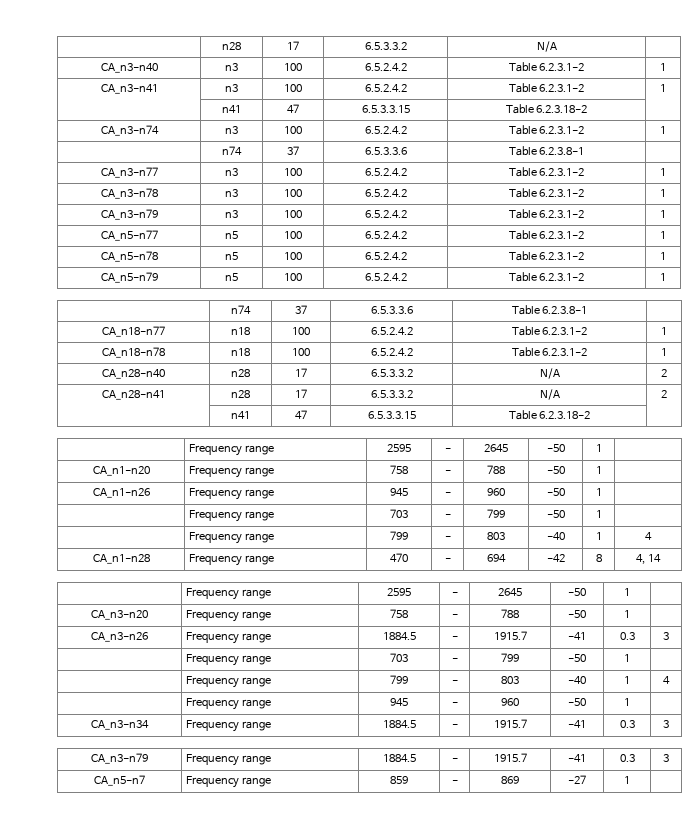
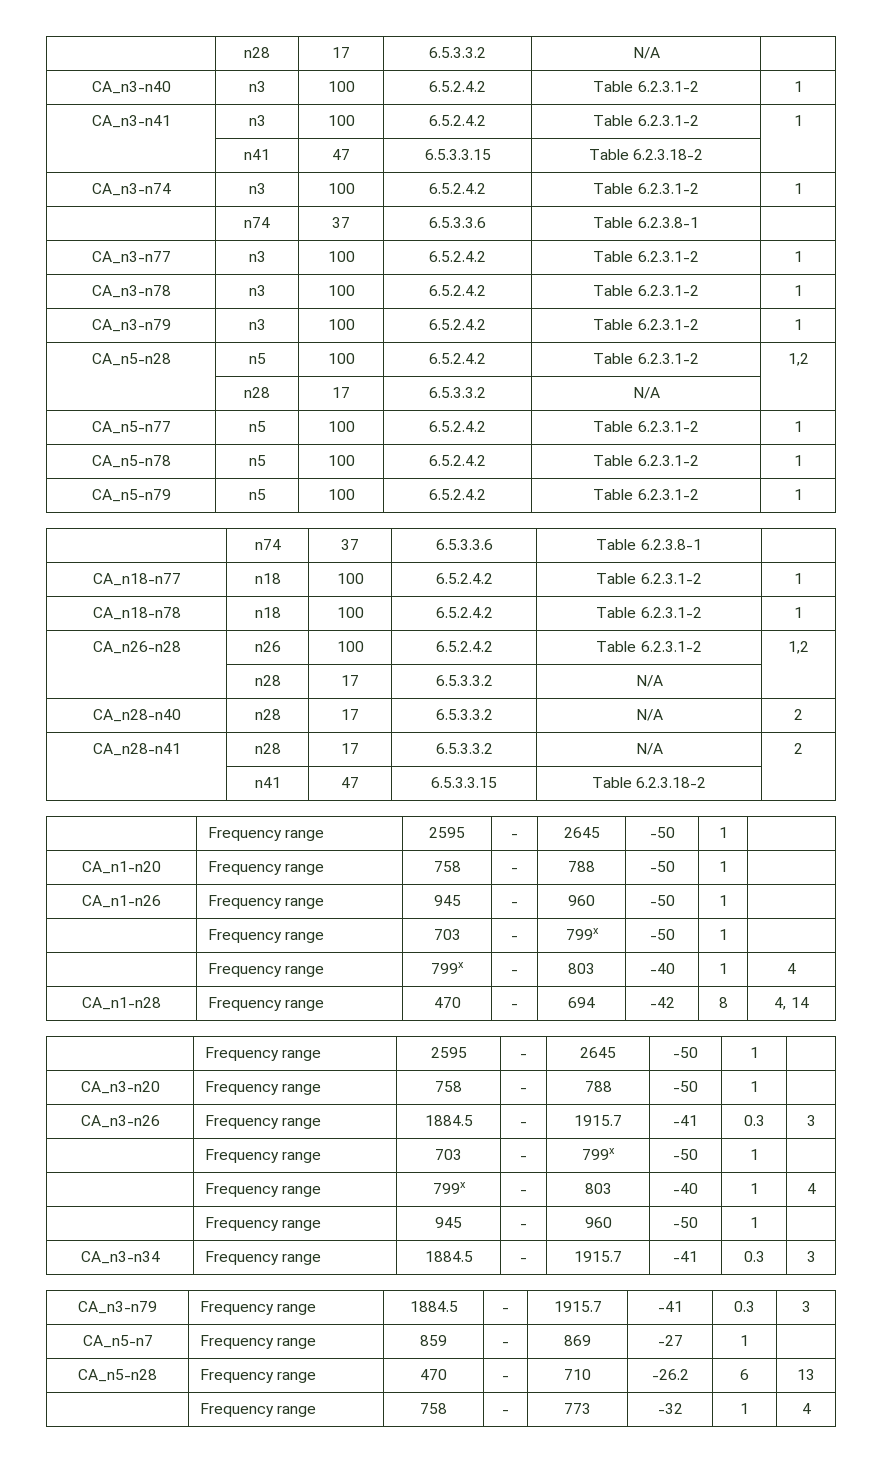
(666, 214) none -> [91,353,171,366] [248,353,266,364] [327,353,355,364] [429,353,486,364] [593,353,699,364] [787,353,809,366] [244,387,270,398] [332,387,350,398] [429,387,486,398] [632,387,660,399] // CA_n5-n28 | n5 | 100 | 6.5.2.4.2 | Table 6.2.3.1-2 | 1,2 // | n28 | 17 | 6.5.3.3.2 | N/A |
(667, 352) none -> [92,641,181,654] [254,641,281,652] [336,641,364,652] [435,641,493,652] [596,641,702,652] [788,641,809,654] [254,675,281,686] [341,675,359,686] [435,675,493,686] [635,675,663,687] // CA_n26-n28 | n26 | 100 | 6.5.2.4.2 | Table 6.2.3.1-2 | 1,2 // | n28 | 17 | 6.5.3.3.2 | N/A |
[487,509,505,518] [546,510,565,518] [595,510,602,518] [188,532,274,544] [390,531,408,540] 799 | -50 | 1 | // | Frequency range | 799 -> [565,928,599,940] [649,929,675,940] [718,929,728,940] [208,963,325,977] [431,962,464,974] 799x | -50 | 1 | // | Frequency range | 799x
[501,653,519,662] [568,654,586,662] [624,654,630,662] [185,676,271,688] [390,675,408,684] 799 | -50 | 1 | // | Frequency range | 799 -> [582,1148,615,1160] [673,1149,698,1160] [749,1149,759,1160] [205,1183,322,1197] [432,1182,466,1194] 799x | -50 | 1 | // | Frequency range | 799x
(630, 780) none -> [78,1369,157,1382] [200,1369,317,1383] [420,1369,447,1380] [502,1376,509,1380] [564,1369,591,1380] [651,1369,689,1380] [740,1369,749,1380] [797,1369,815,1380] [200,1403,317,1417] [420,1403,447,1414] [502,1410,509,1414] [564,1403,591,1414] [657,1403,683,1414] [740,1403,749,1414] [801,1403,811,1414] // CA_n5-n28 | Frequency range | 470 | - | 710 | -26.2 | 6 | 13 // | Frequency range | 758 | - | 773 | -32 | 1 | 4

